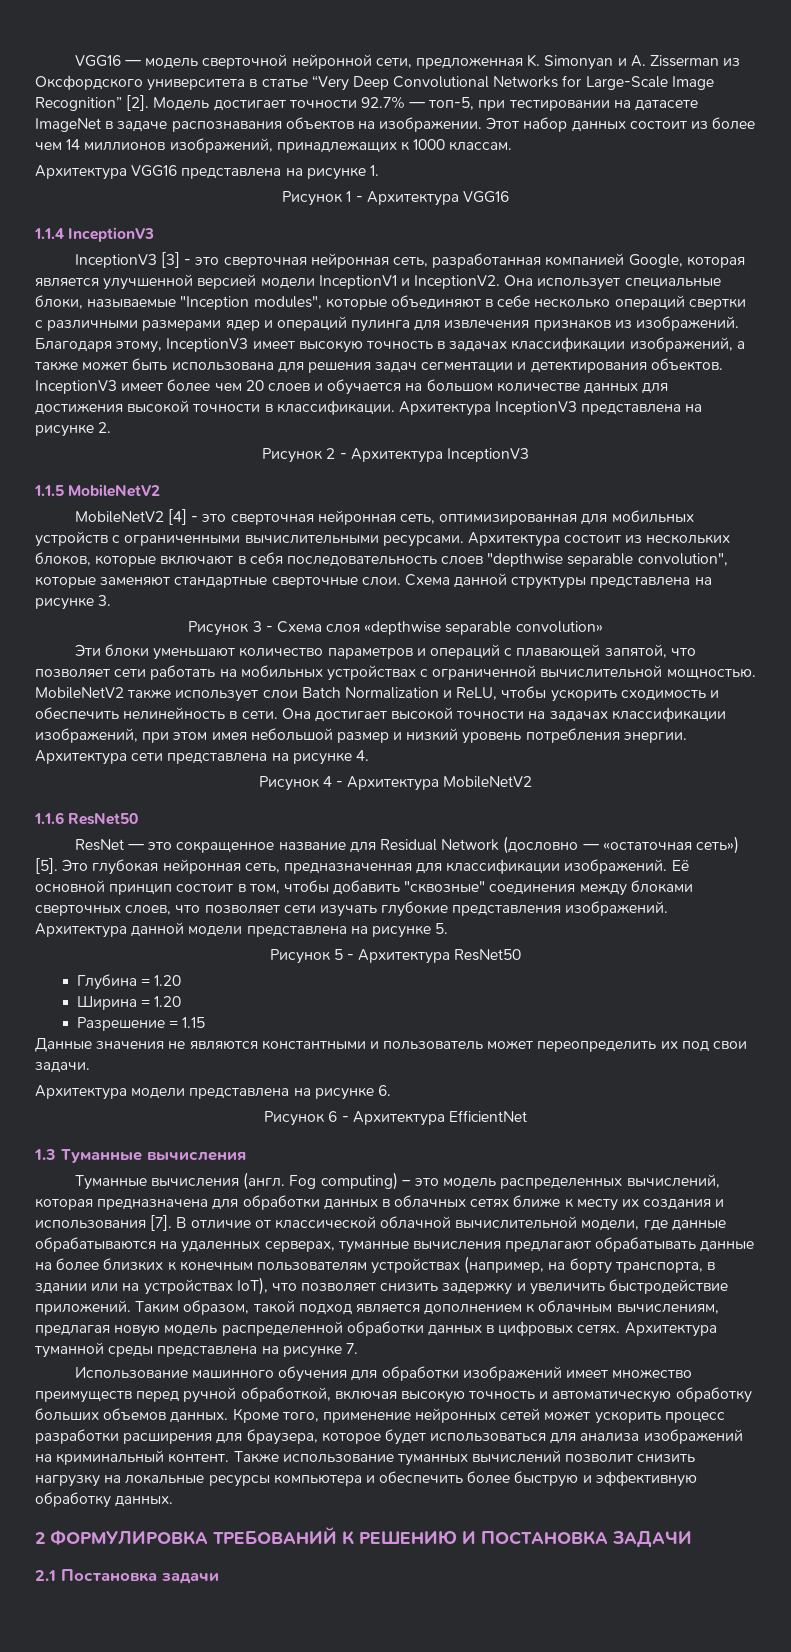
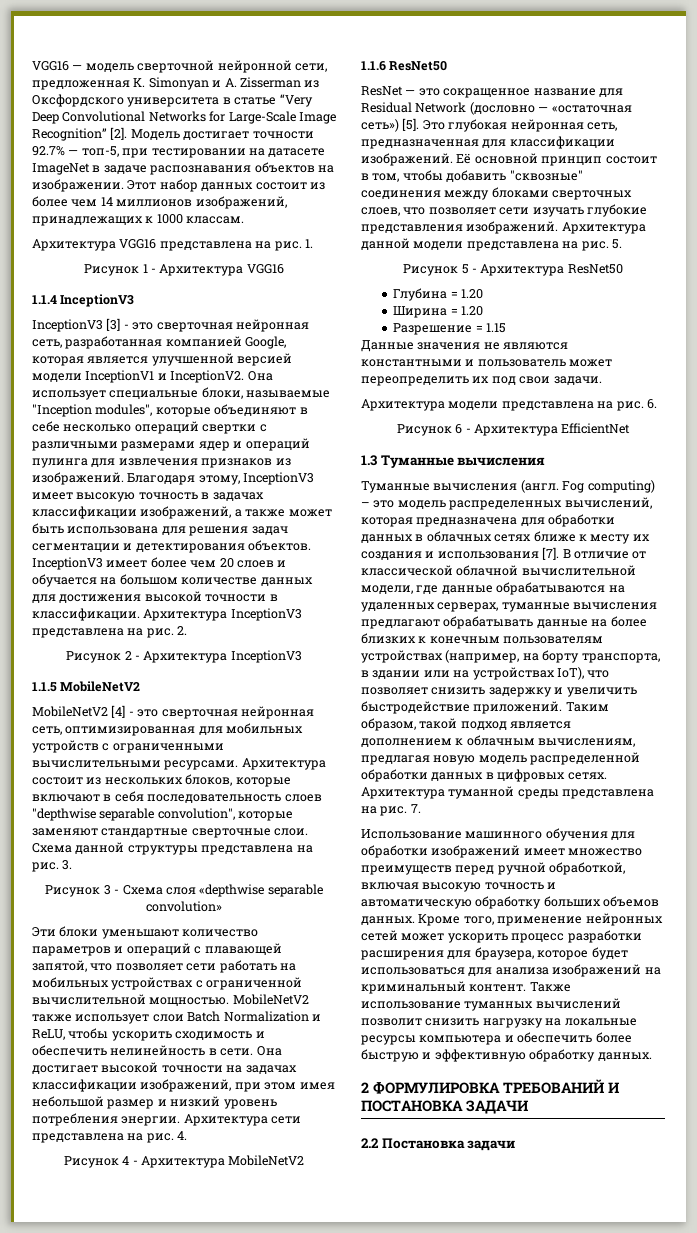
[306,167,366,180] рисунке -> [274,241,302,251] рис.
[35,424,94,437] рисунке -> [146,628,174,638] рис.
[35,597,94,610] рисунке -> [32,862,59,872] рис.
[292,752,352,765] рисунке -> [146,1133,174,1143] рис.
[371,925,431,938] рисунке -> [581,241,609,251] рис.
[314,1087,374,1100] рисунке -> [616,401,644,411] рис.
[282,1345,342,1358] рисунке -> [380,806,408,816] рис.
[342,1530,457,1545] К РЕШЕНИЮ -> (605, 1086) none
[35,1570,56,1581] 2.1 -> [361,1138,379,1148] 2.2

